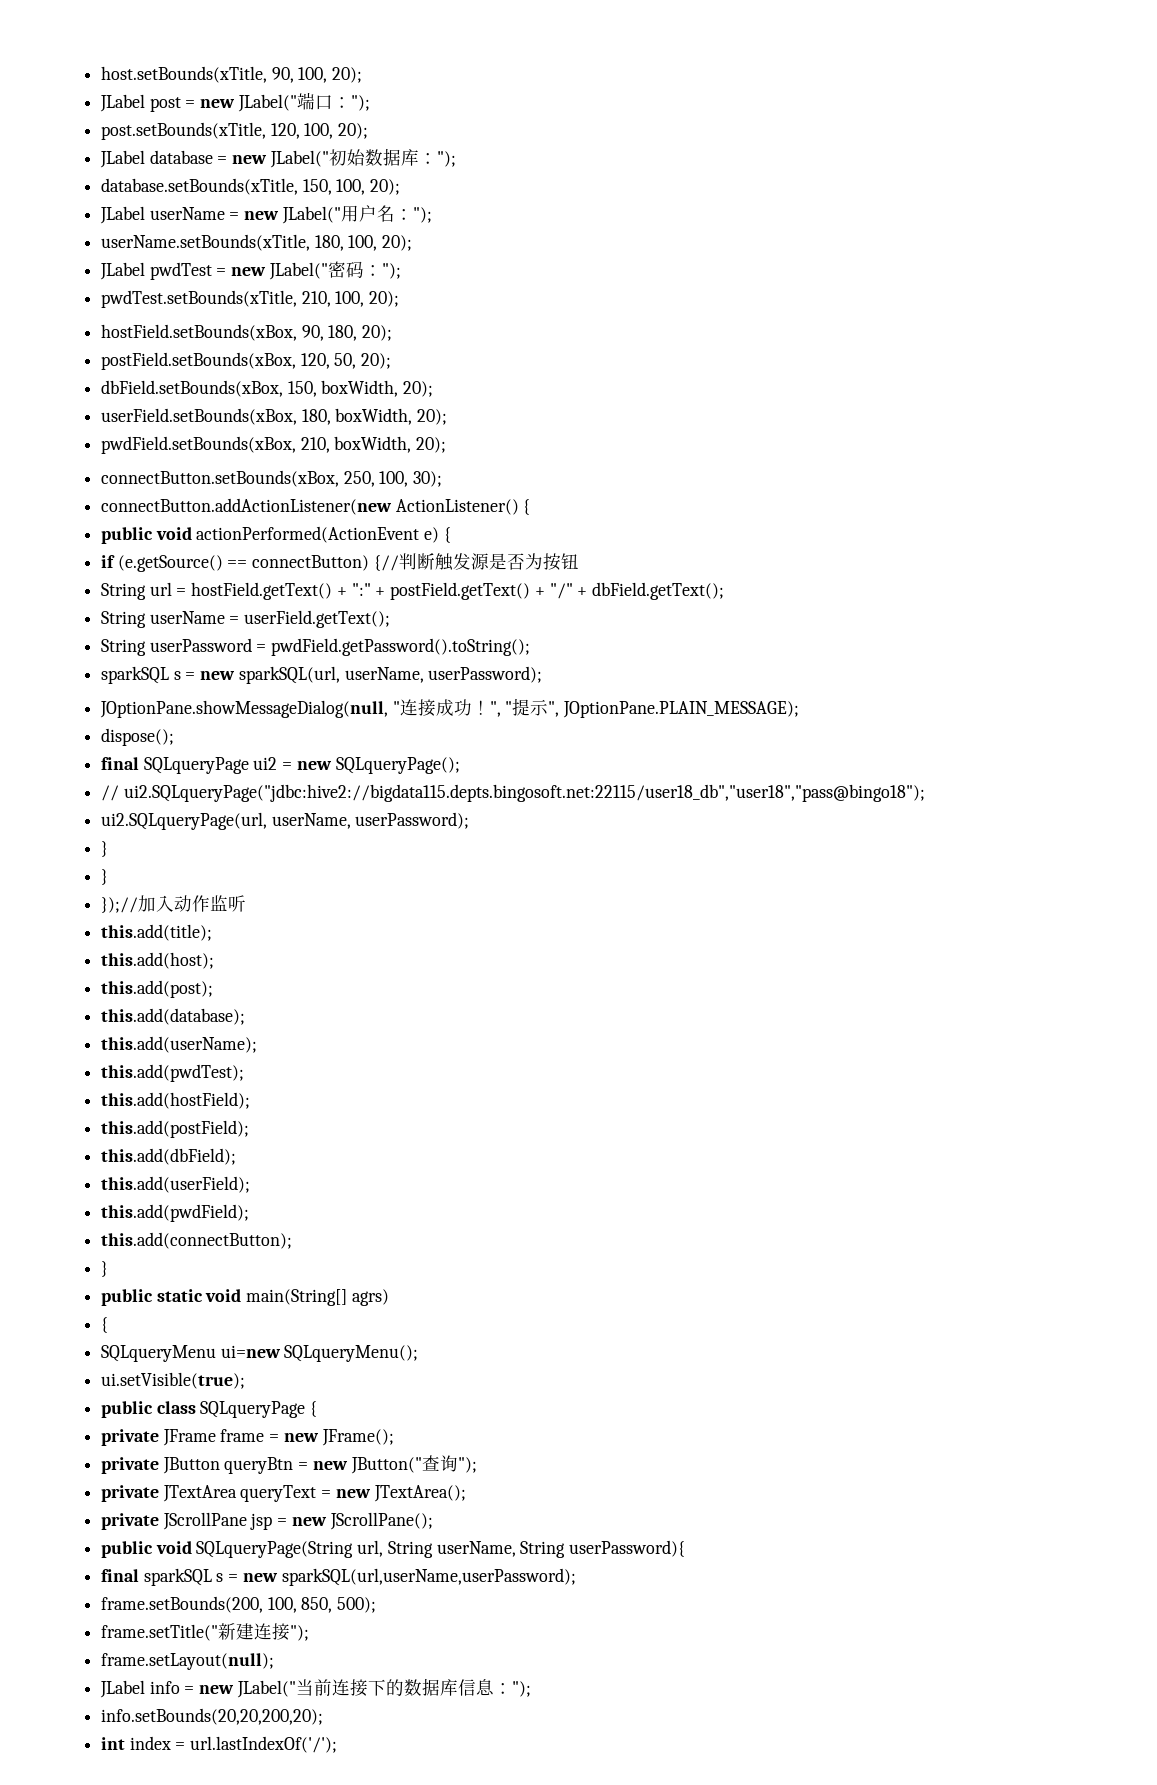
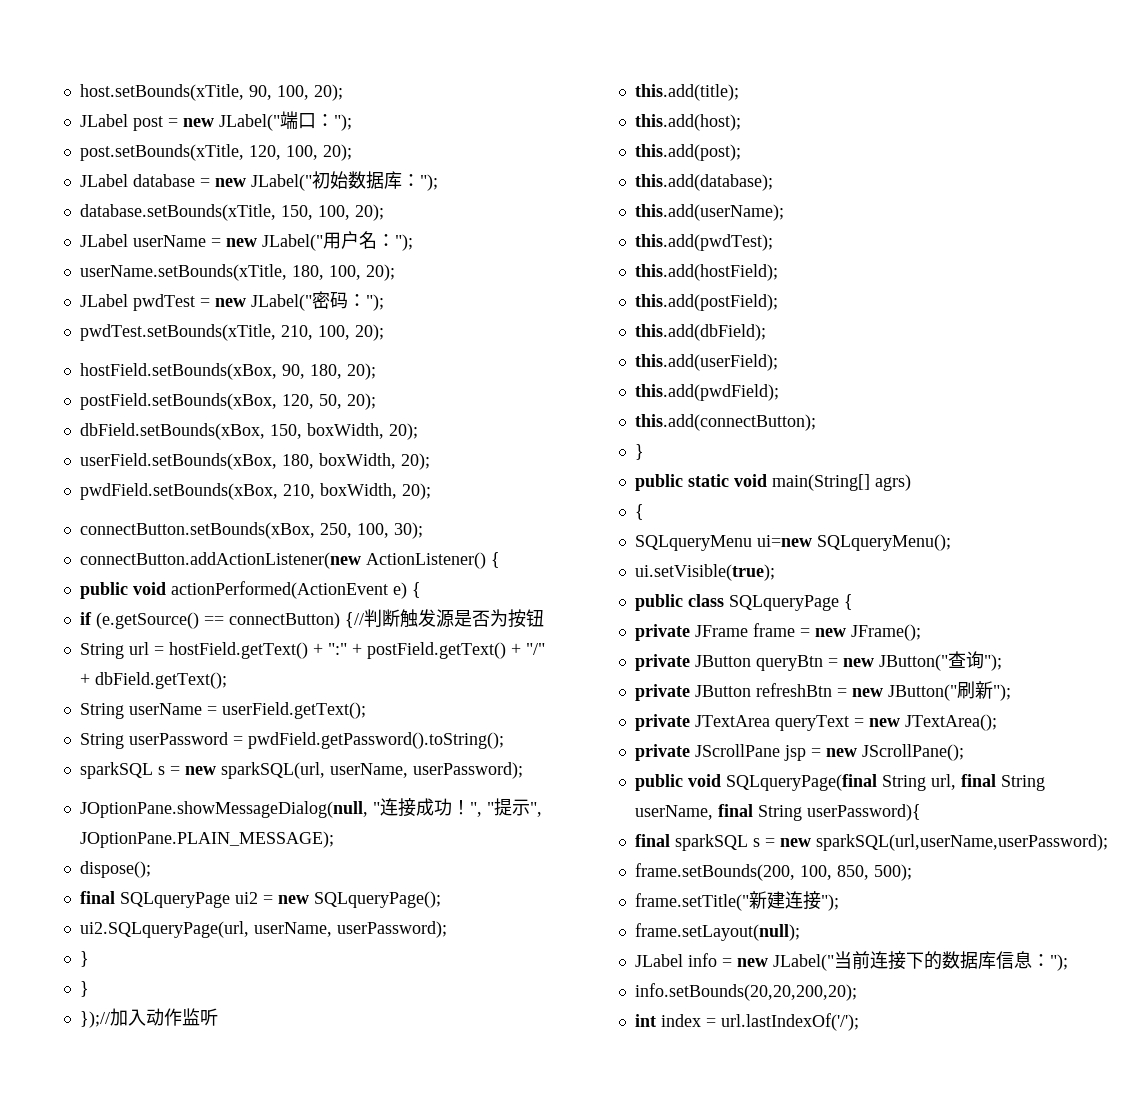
[100,784,925,802] // // ui2.SQLqueryPage("jdbc:hive2://bigdata115.depts.bingosoft.net:22115/user18_db","user18","pass@bingo18"); -> (441, 899) none
(477, 1465) none -> [634,681,1011,701] // private JButton refreshBtn = new JButton("刷新");
[196,1540,384,1558] SQLqueryPage(String url, -> [725,774,996,791] SQLqueryPage(final String url, final
(516, 1549) none -> [717,804,753,817] final

